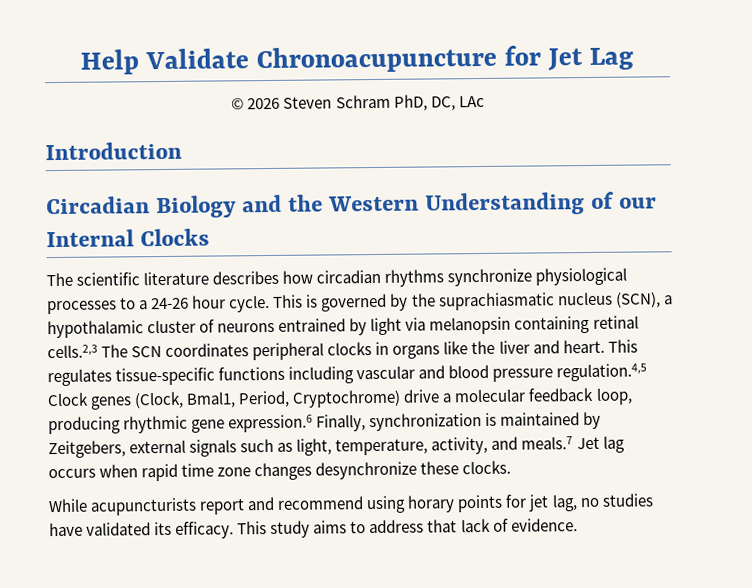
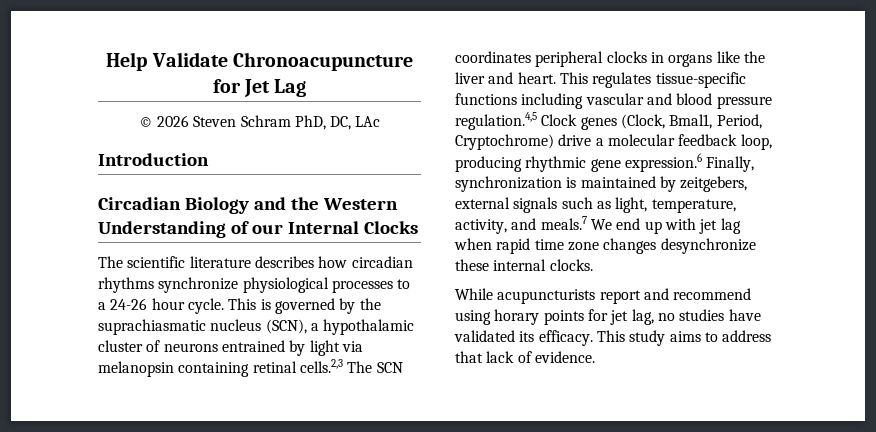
[48,440,126,459] Zeitgebers, -> [680,176,748,192] zeitgebers,
[576,435,625,453] [48,468,96,479] Jet lag occurs -> [590,218,741,234] We end up with jet lag
(460, 468) none -> [493,259,547,271] internal

